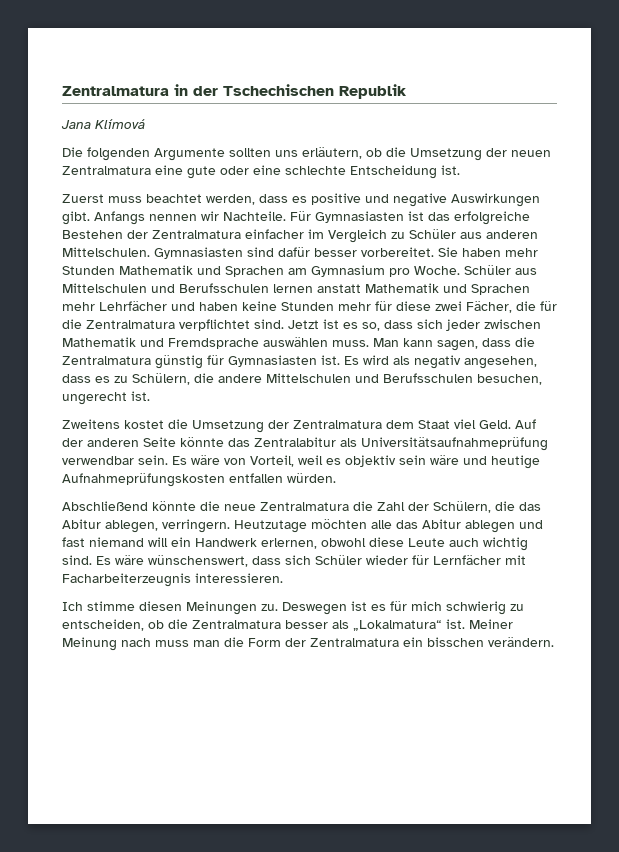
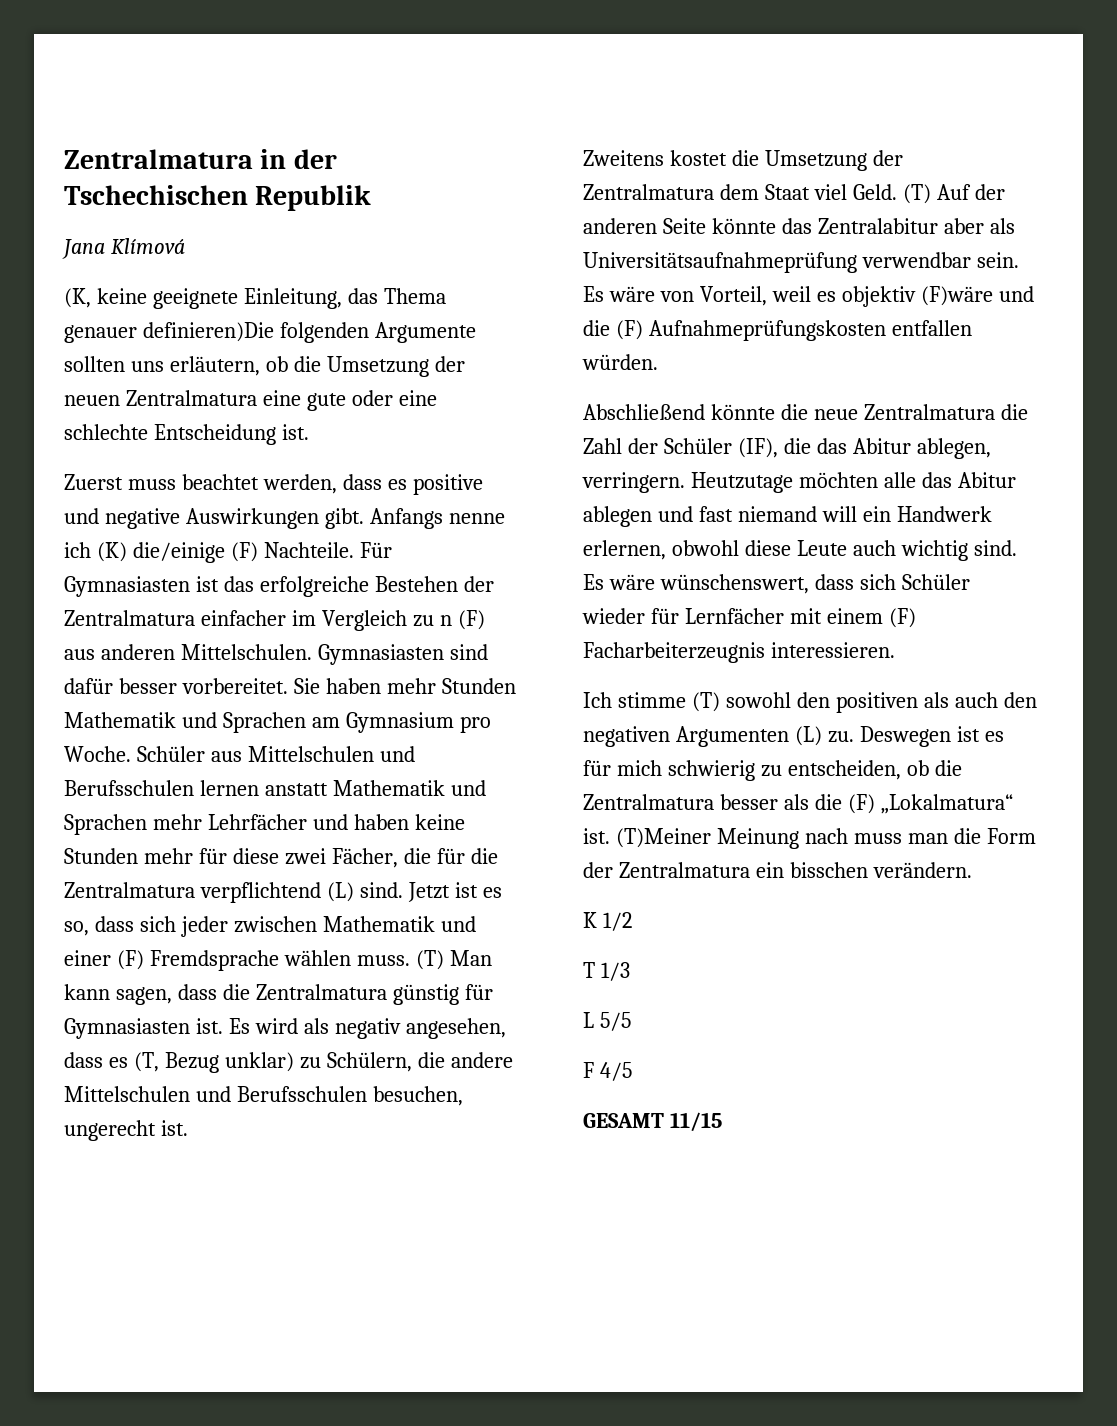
[62,147,83,157] Die -> [64,288,446,309] [64,322,274,343] (K, keine geeignete Einleitung, das Thema genauer definieren)Die
[149,211,219,221] nennen wir -> [448,513,505,524] [64,542,258,563] nenne ich (K) die/einige (F)
[409,229,456,239] Schüler -> [439,610,485,630] n (F)
[179,319,250,331] verpflichtet -> [199,882,354,903] verpflichtend (L)
[168,337,369,349] Fremdsprache auswählen muss. -> [64,950,444,971] einer (F) Fremdsprache wählen muss. (T)
(110, 379) none -> [133,1052,294,1073] (T, Bezug unklar)
(511, 424) none -> [902,184,931,204] (T)
(336, 442) none -> [943,218,984,234] aber
[399,455,540,469] sein wäre und heutige -> [920,286,1034,306] [583,320,643,340] (F)wäre und die (F)
[433,501,491,513] Schülern, -> [663,438,778,458] Schüler (IF),
(526, 560) none -> [826,608,916,628] einem (F)
[139,601,257,615] diesen Meinungen -> [691,692,1037,713] [583,726,822,747] (T) sowohl den positiven als auch den negativen Argumenten (L)
(349, 624) none -> [814,794,875,814] die (F)
[469,619,513,629] Meiner -> [615,828,711,848] (T)Meiner
(554, 642) none -> [583,912,632,931] [583,962,630,981] [583,1012,631,1031] [583,1062,632,1081] [583,1112,722,1132] // K 1/2 // T 1/3 // L 5/5 // F 4/5 // GESAMT 11/15

